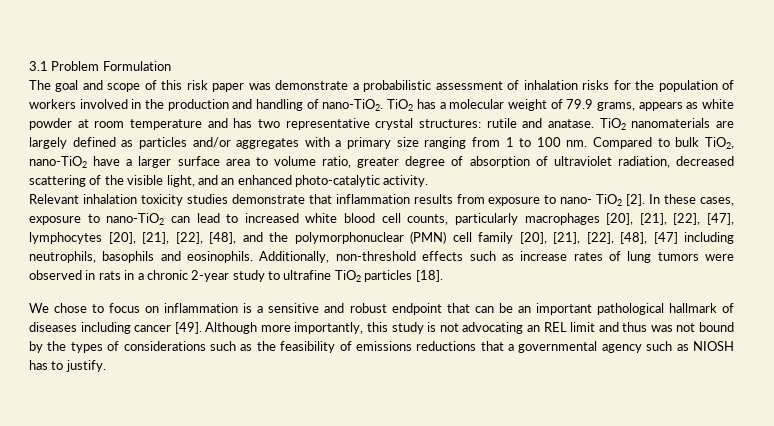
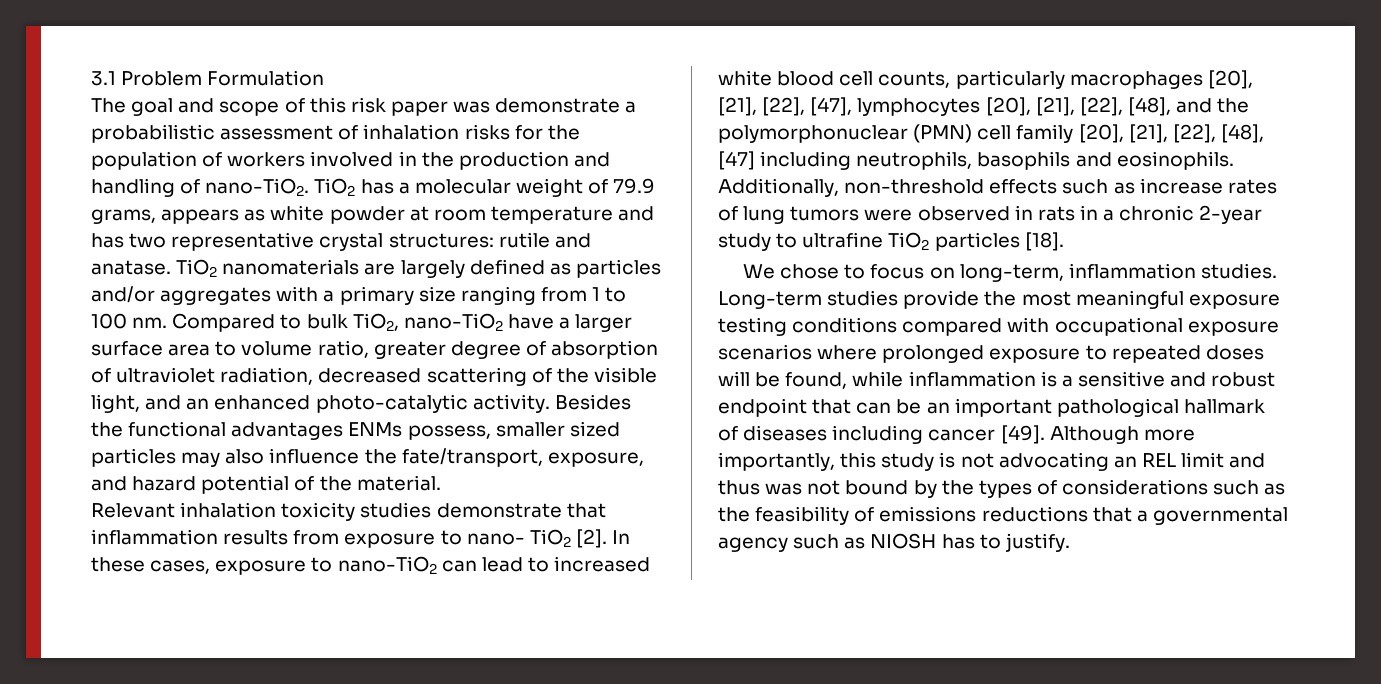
(429, 181) none -> [554,394,631,410] [91,421,620,440] [91,448,644,467] [91,475,441,494] Besides the functional advantages ENMs possess, smaller sized particles may also influence the fate/transport, exposure, and hazard potential of the material.
(160, 309) none -> [959,263,1277,282] [718,290,1280,309] [718,317,1279,336] [718,344,1264,363] [718,371,904,389] long-term, inflammation studies. Long-term studies provide the most meaningful exposure testing conditions compared with occupational exposure scenarios where prolonged exposure to repeated doses will be found, while

